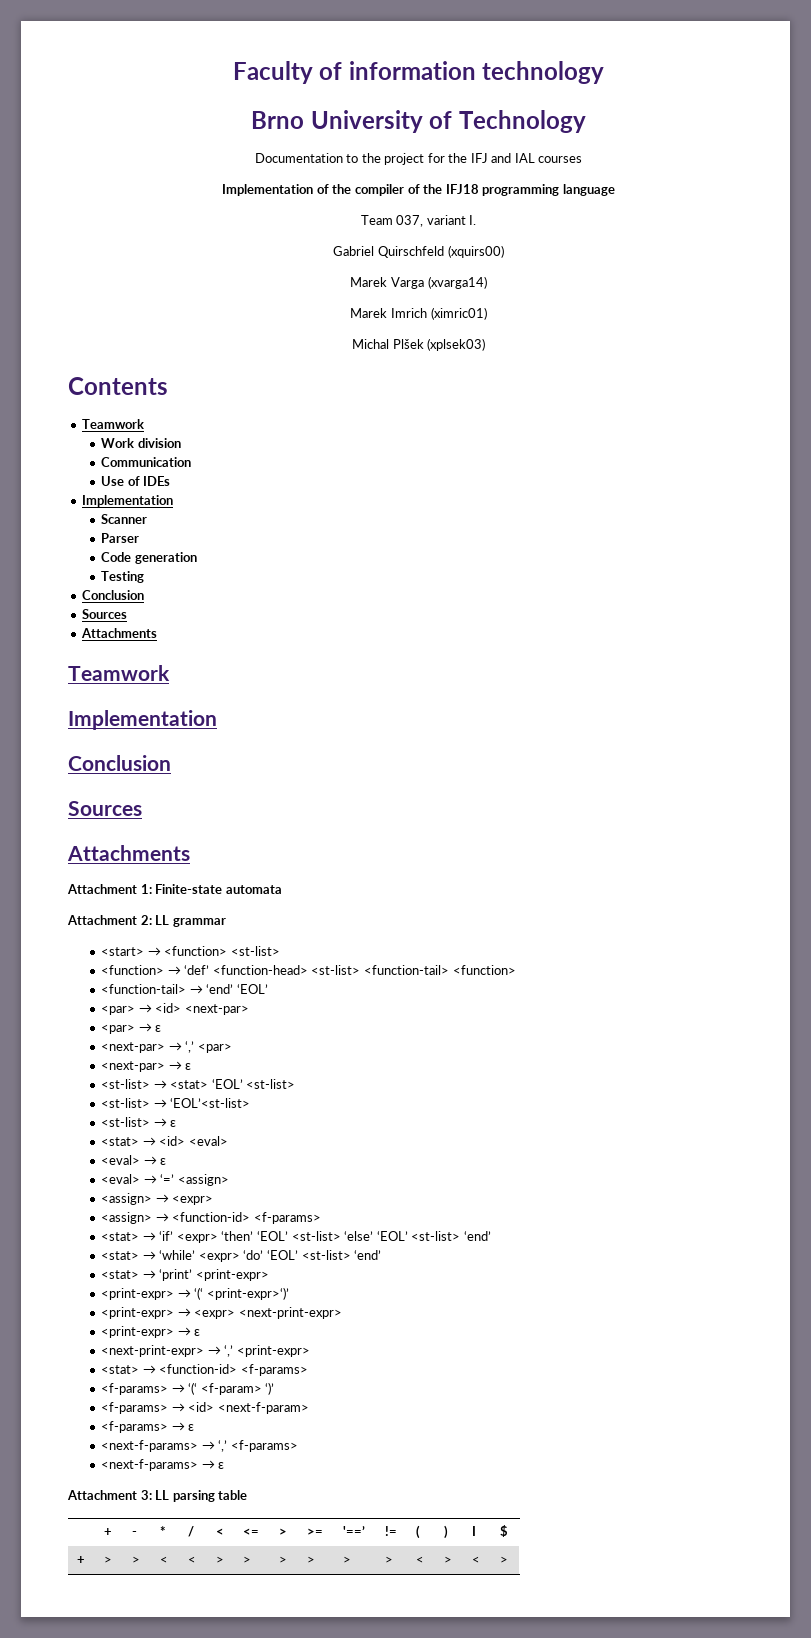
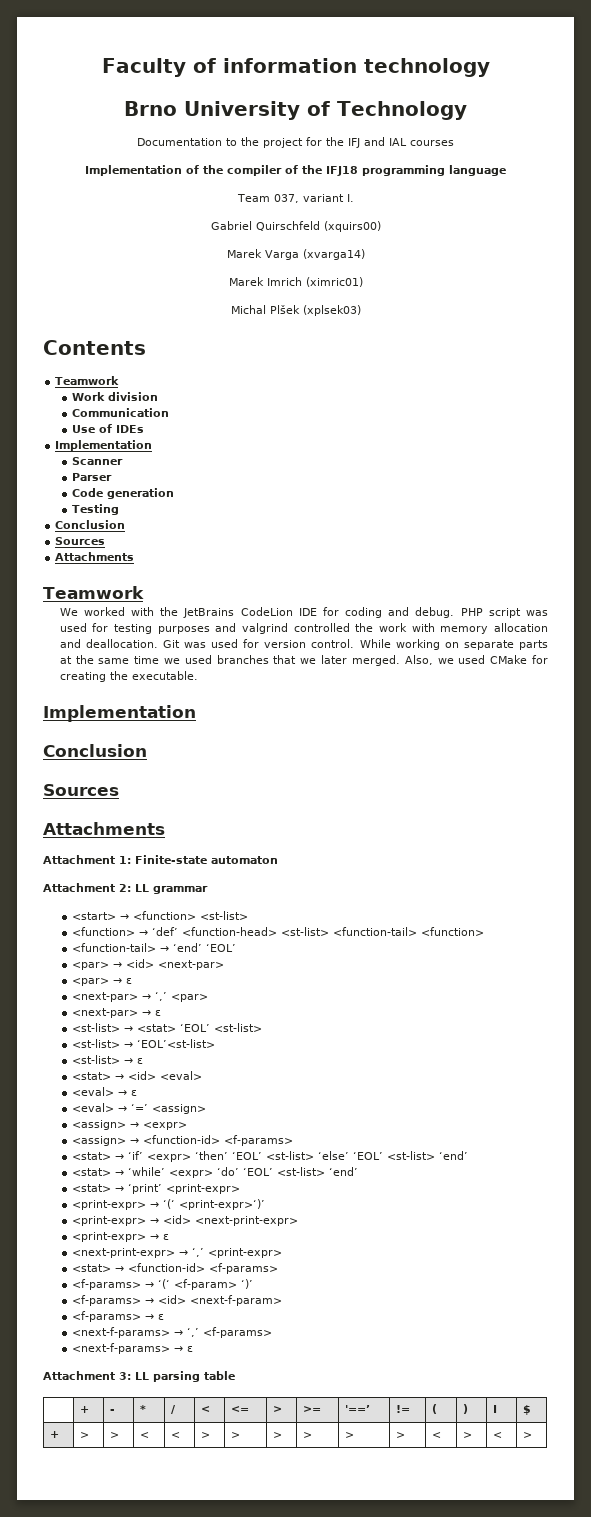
(170, 673) none -> [59,607,548,618] [59,623,548,634] [59,639,548,650] [59,655,549,666] [59,671,198,682] // We worked with the JetBrains CodeLion IDE for coding and debug. PHP script was used for testing purposes and valgrind controlled the work with memory allocation and deallocation. Git was used for version control. While working on separate parts at the same time we used branches that we later merged. Also, we used CMake for creating the executable.
[225,885,282,894] automata -> [211,856,278,864] automaton
[194,1309,236,1319] <expr> -> [162,1215,191,1224] <id>

